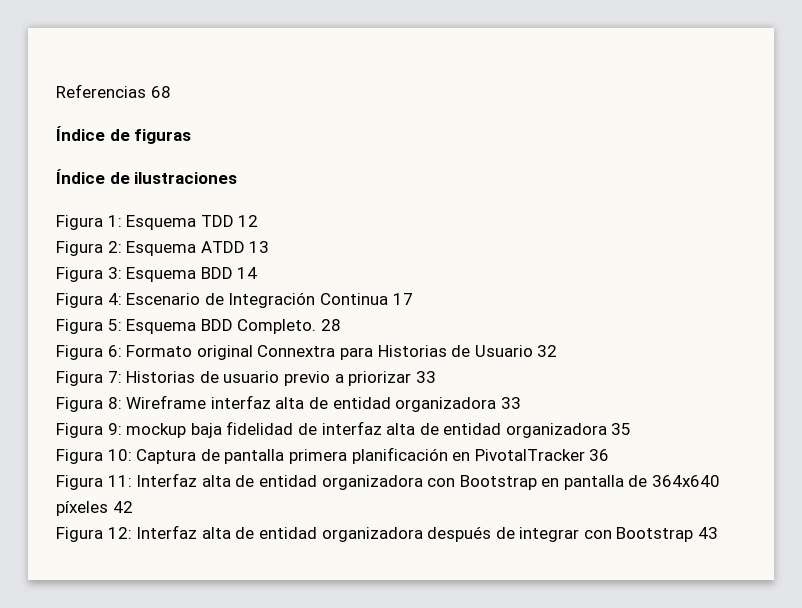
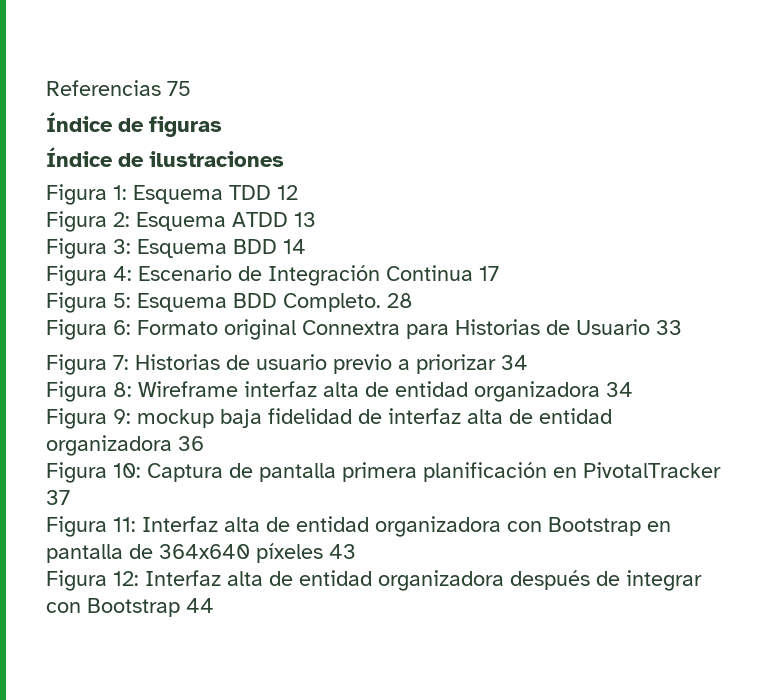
[150,86,171,98] 68 -> [167,81,191,96] 75
[537,345,558,357] 32 -> [656,320,682,335] 33
[415,371,436,383] 33 -> [501,355,528,370] 34
[500,397,521,409] 33 -> [606,382,633,397] 34
[611,423,632,435] 35 -> [178,436,204,451] 36
[589,449,610,461] 36 -> [46,490,70,505] 37
[112,501,133,513] 42 -> [329,544,356,559] 43
[698,527,719,539] 43 -> [186,598,214,613] 44

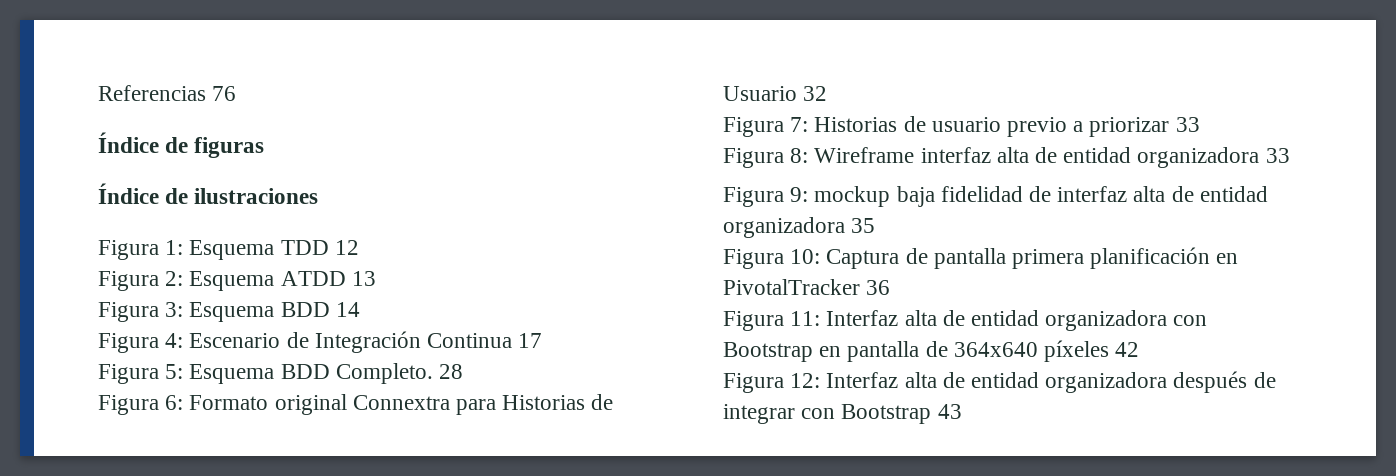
[167,81,191,96] 75 -> [212,86,237,101] 76
[656,320,682,335] 33 -> [803,86,828,101] 32
[501,355,528,370] 34 -> [1175,117,1200,132] 33
[606,382,633,397] 34 -> [1265,148,1290,163] 33
[178,436,204,451] 36 -> [851,218,876,233] 35
[46,490,70,505] 37 -> [866,280,891,295] 36
[329,544,356,559] 43 -> [1115,342,1140,357] 42
[186,598,214,613] 44 -> [937,404,962,419] 43

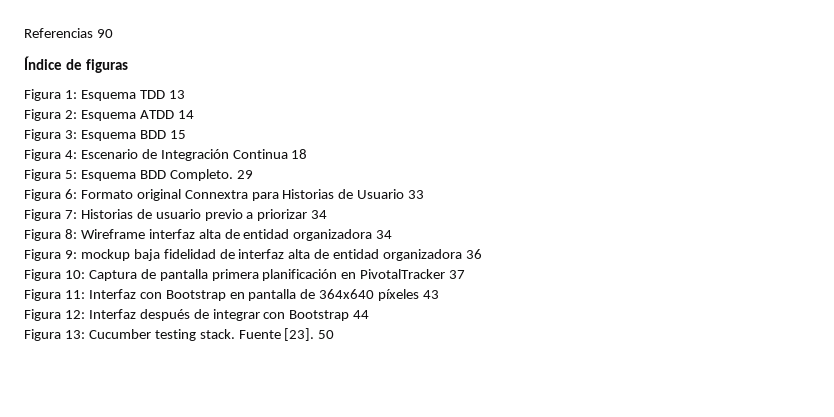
[212,86,237,101] 76 -> [96,29,113,38] 90
[98,183,319,204] // Índice de ilustraciones -> (128, 66) none
[334,240,359,255] 12 -> [168,90,185,99] 13
[351,271,376,286] 13 -> [177,110,194,119] 14
[335,302,360,317] 14 -> [169,130,186,139] 15
[518,333,543,348] 17 -> [291,149,308,159] 18
[439,364,464,379] 28 -> [236,170,253,179] 29
[803,86,828,101] 32 -> [408,190,425,199] 33
[1175,117,1200,132] 33 -> [311,210,328,219] 34
[1265,148,1290,163] 33 -> [376,230,393,239] 34
[851,218,876,233] 35 -> [466,249,483,259] 36
[866,280,891,295] 36 -> [449,270,466,279] 37
[904,310,1168,331] alta de entidad organizadora -> (136, 294) none
[1115,342,1140,357] 42 -> [423,290,440,299] 43
[904,372,1168,393] alta de entidad organizadora -> (136, 314) none
[937,404,962,419] 43 -> [353,310,370,319] [24,328,335,341] 44 // Figura 13: Cucumber testing stack. Fuente [23]. 50

